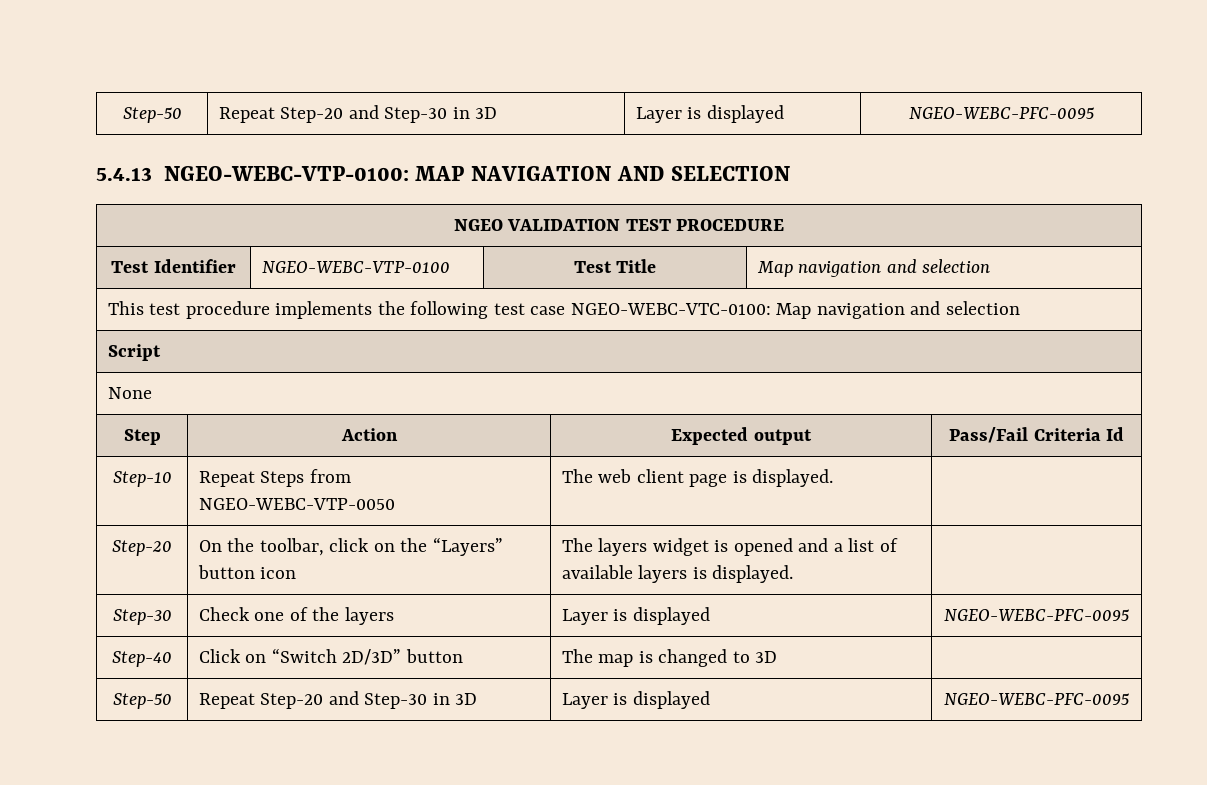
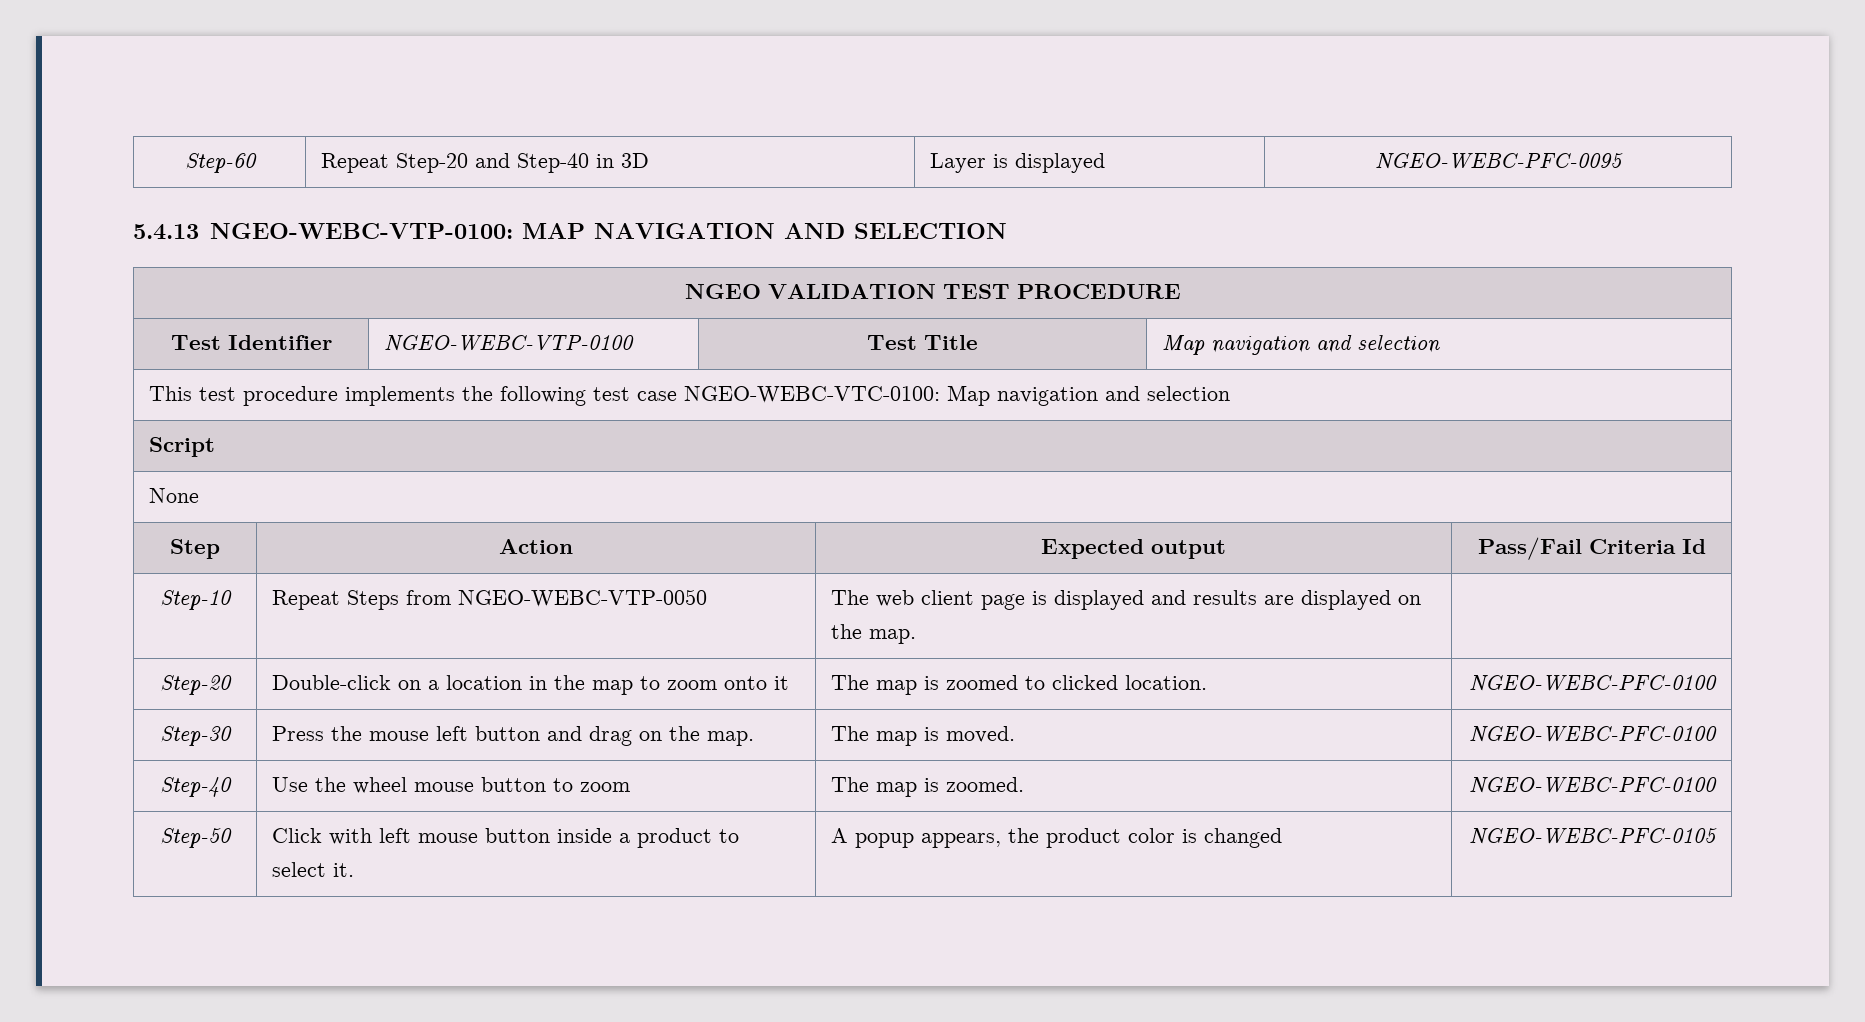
[122,107,182,123] [218,105,448,123] Step-50 | Repeat Step-20 and Step-30 -> [184,153,257,173] [321,153,590,173] Step-60 | Repeat Step-20 and Step-40
[752,469,834,487] [112,540,172,556] [198,537,503,556] [197,565,297,579] [561,538,898,556] [561,565,794,583] [112,609,172,625] [198,607,394,625] [561,607,710,625] [944,609,1129,621] [112,651,172,667] [198,648,463,665] [561,649,778,667] [112,693,172,709] [198,691,478,709] [561,691,710,709] [944,693,1129,705] displayed. | // Step-20 | On the toolbar, click on the “Layers” button icon | The layers widget is opened and a list of available layers is displayed. | // Step-30 | Check one of the layers | Layer is displayed | NGEO-WEBC-PFC-0095 // Step-40 | Click on “Switch 2D/3D” button | The map is changed to 3D | // Step-50 | Repeat Step-20 and Step-30 in 3D | Layer is displayed | NGEO-WEBC-PFC-0095 -> [1054,590,1422,610] [831,624,917,644] [160,675,232,695] [272,675,790,695] [831,675,1208,695] [1468,675,1717,691] [160,726,232,746] [272,726,755,746] [831,726,1016,746] [1468,726,1717,742] [160,777,232,797] [272,777,631,794] [831,777,1025,797] [1468,777,1717,793] [160,828,232,848] [272,828,740,848] [272,862,355,877] [831,828,1283,848] [1468,828,1717,844] displayed and results are displayed on the map. | // Step-20 | Double-click on a location in the map to zoom onto it | The map is zoomed to clicked location. | NGEO-WEBC-PFC-0100 // Step-30 | Press the mouse left button and drag on the map. | The map is moved. | NGEO-WEBC-PFC-0100 // Step-40 | Use the wheel mouse button to zoom | The map is zoomed. | NGEO-WEBC-PFC-0100 // Step-50 | Click with left mouse button inside a product to select it. | A popup appears, the product color is changed | NGEO-WEBC-PFC-0105

